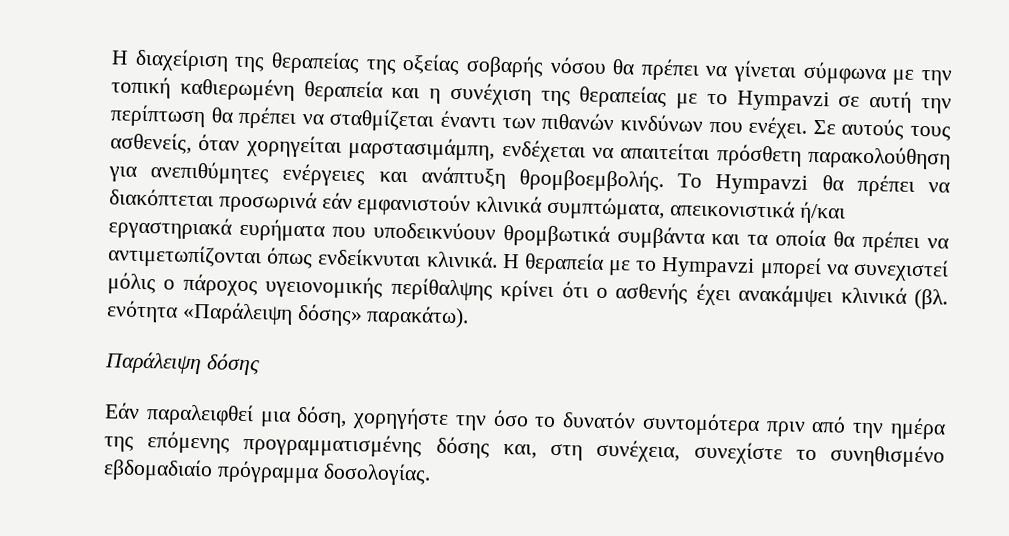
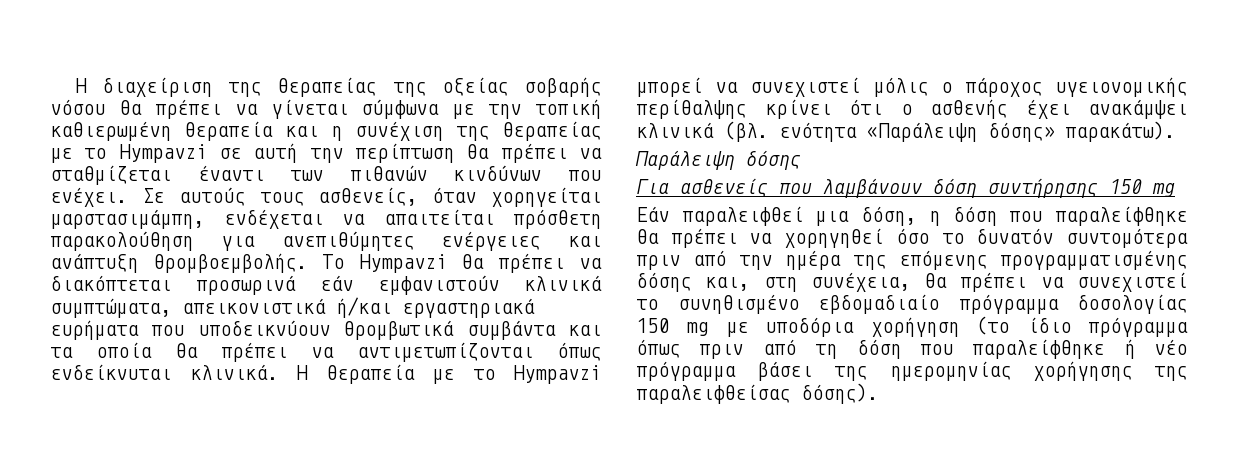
[105,402,487,431] Εάν παραλειφθεί μια δόση, χορηγήστε την -> [636,178,1175,198] [636,206,1187,226] [636,228,884,248] Για ασθενείς που λαμβάνουν δόση συντήρησης 150 mg // Εάν παραλειφθεί μια δόση, η δόση που παραλείφθηκε θα πρέπει να χορηγηθεί
[693,441,945,468] [103,458,431,486] συνεχίστε το συνηθισμένο εβδομαδιαίο πρόγραμμα δοσολογίας. -> [924,272,1187,292] [636,294,1187,314] [636,316,1188,337] [636,339,1187,359] [636,361,1187,381] [636,383,878,404] θα πρέπει να συνεχιστεί το συνηθισμένο εβδομαδιαίο πρόγραμμα δοσολογίας 150 mg με υποδόρια χορήγηση (το ίδιο πρόγραμμα όπως πριν από τη δόση που παραλείφθηκε ή νέο πρόγραμμα βάσει της ημερομηνίας χορήγησης της παραλειφθείσας δόσης).

